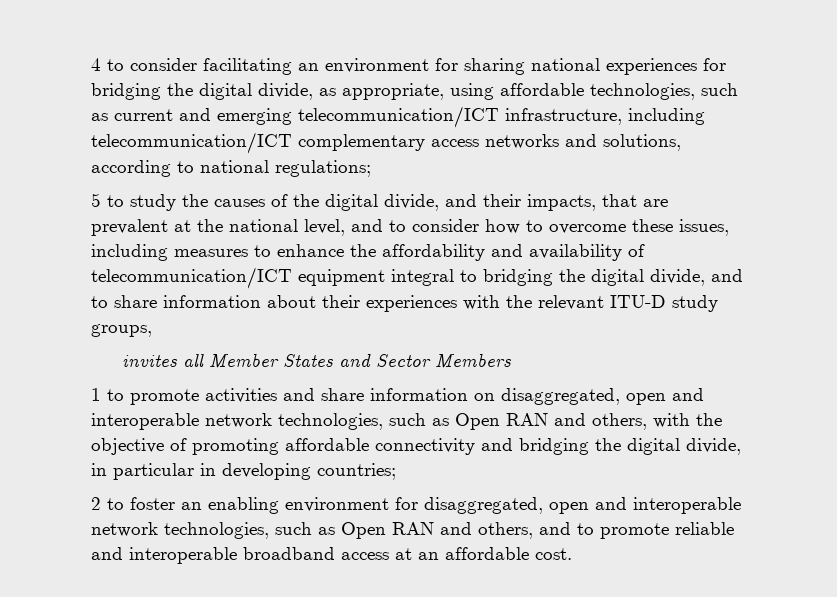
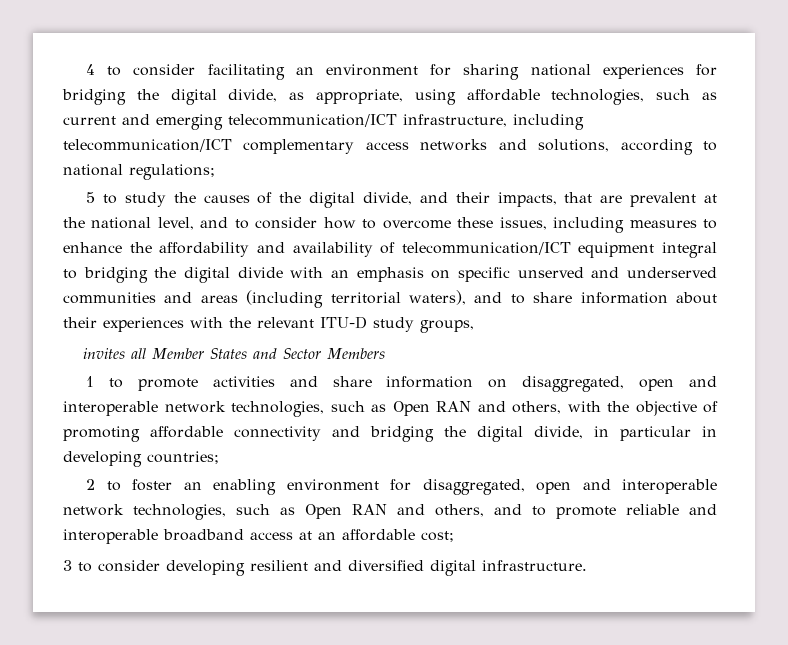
[650,269,705,286] divide, -> [237,267,717,282] [63,290,466,308] divide with an emphasis on specific unserved and underserved communities and areas (including territorial waters),
[535,548,572,560] cost. -> [421,531,454,542] [63,560,587,576] cost; // 3 to consider developing resilient and diversified digital infrastructure.

